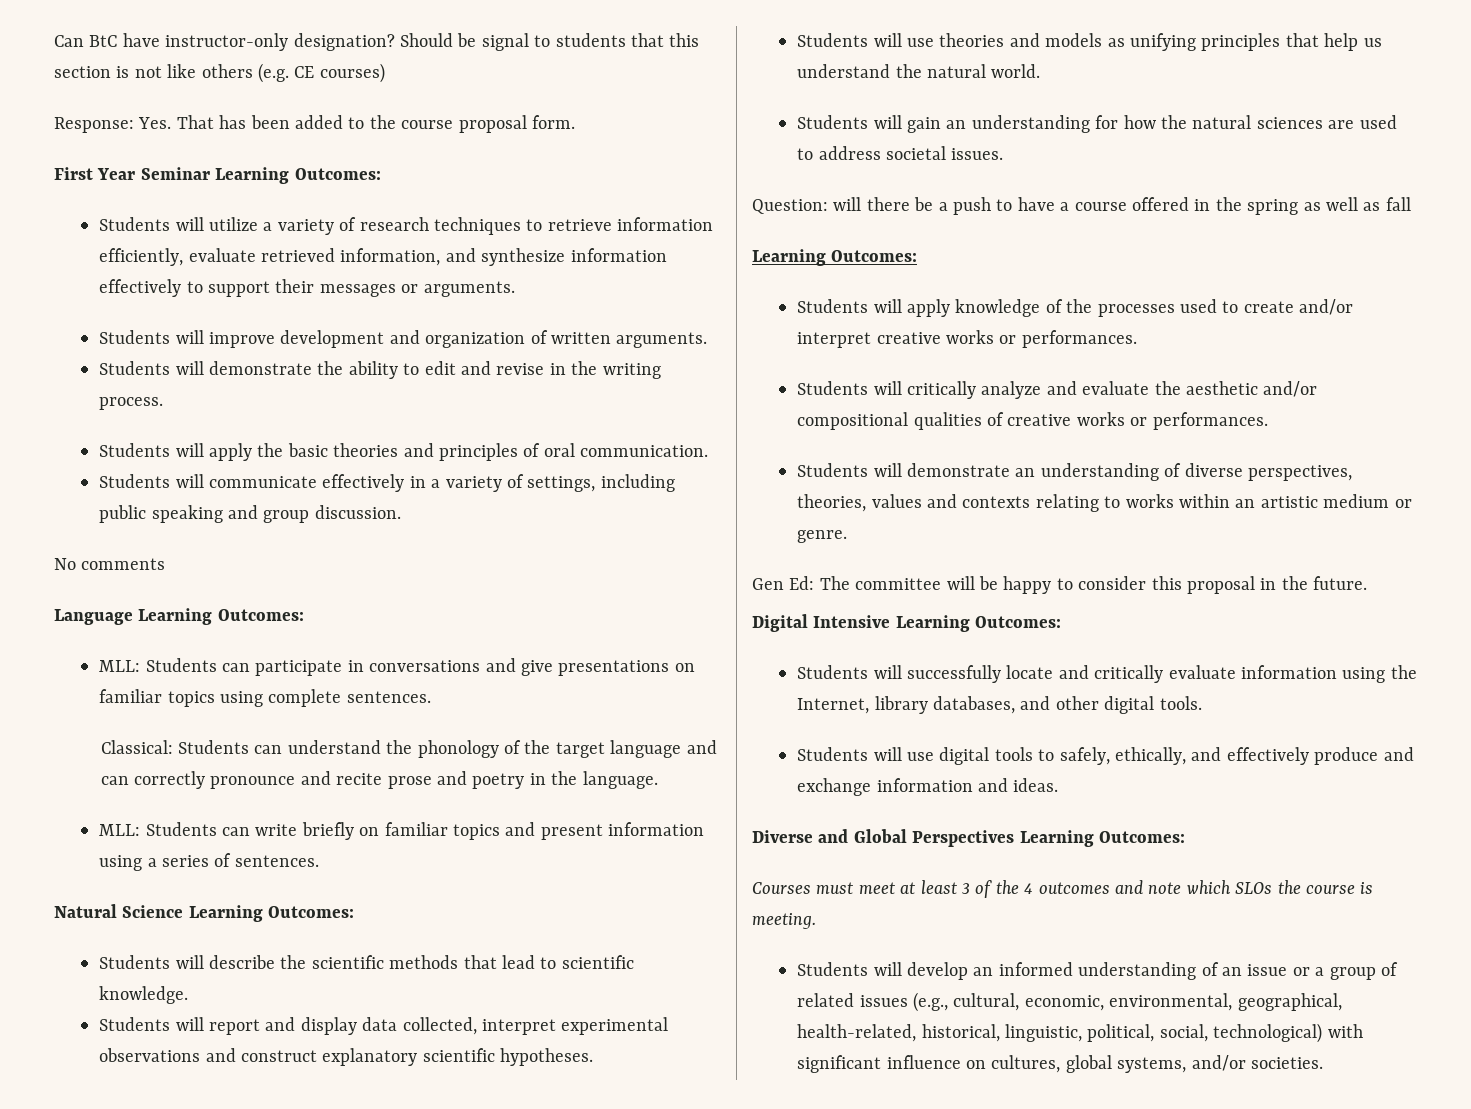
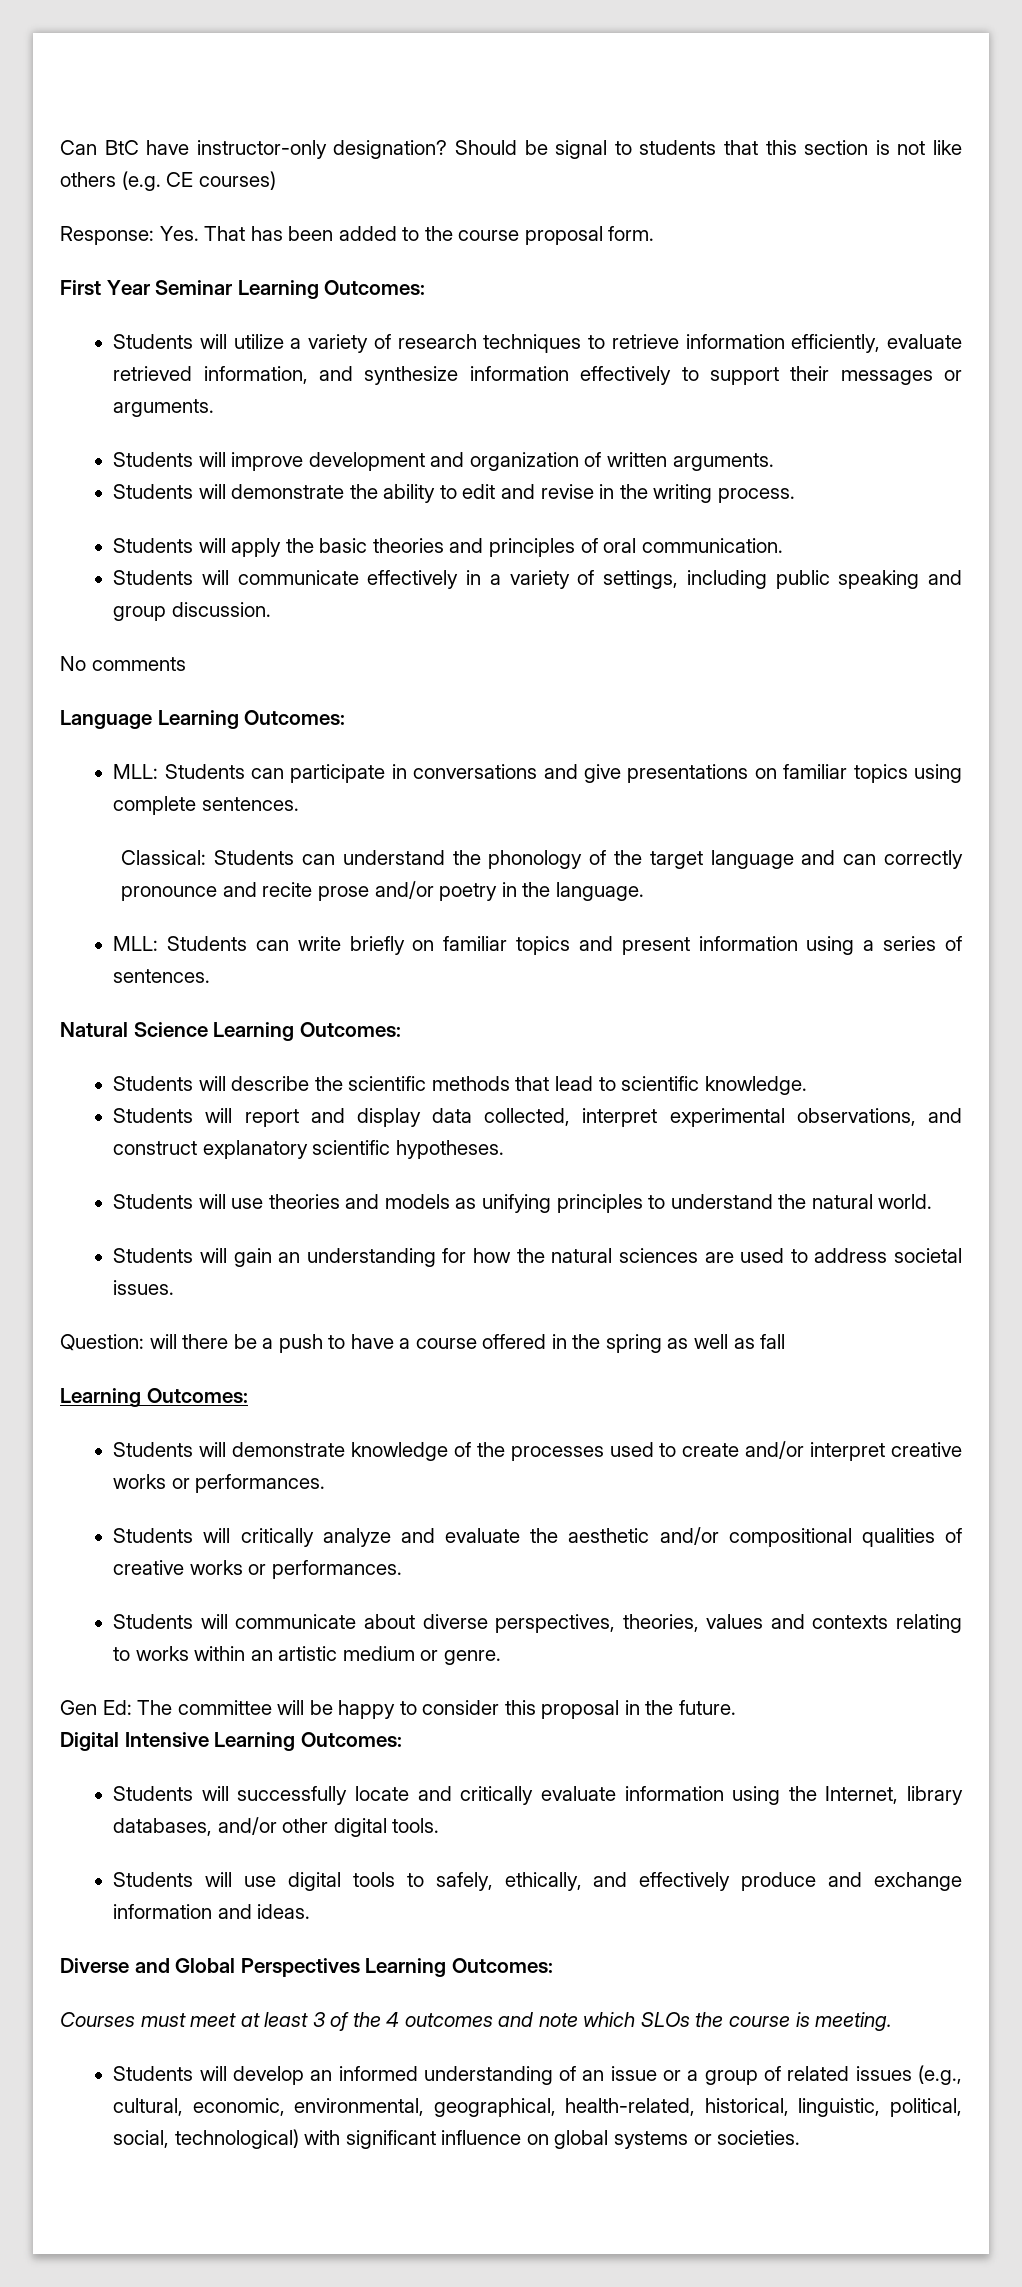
[436,771,467,785] and -> [374,881,434,899] and/or
[99,1048,201,1062] observations -> [796,1108,916,1126] observations,
[1285,33,1382,51] that help us -> [648,1195,666,1209] to
[907,299,951,317] apply -> [232,1442,346,1457] demonstrate
[907,463,1182,481] demonstrate an understanding of -> [235,1614,415,1629] communicate about
[1020,696,1051,710] and -> [217,1817,277,1835] and/or
[991,1055,1246,1073] cultures, global systems, and/or -> [554,2130,712,2149] global systems or

